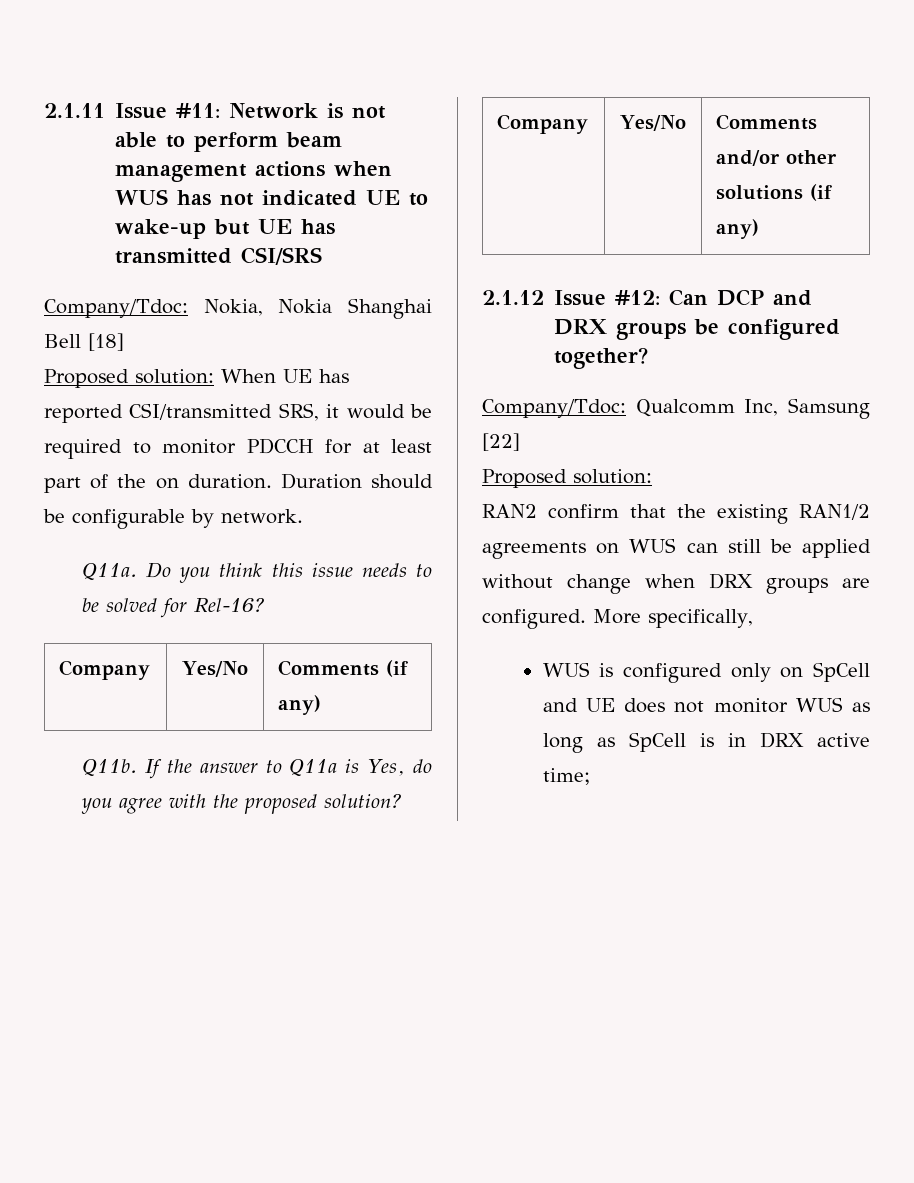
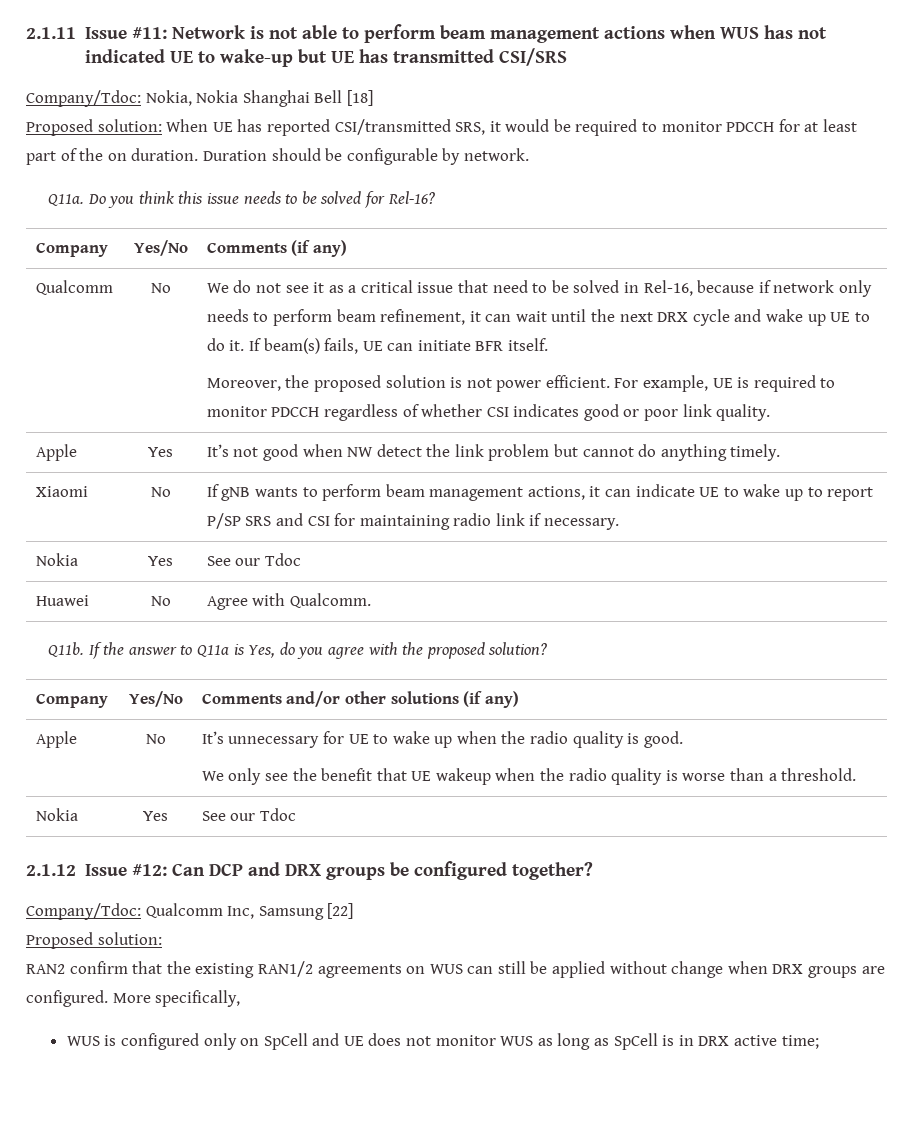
(322, 705) none -> [35,280,113,295] [150,283,171,293] [206,280,872,297] [206,309,870,326] [206,338,549,354] [206,375,836,392] [206,404,771,421] [35,444,77,461] [148,447,173,457] [206,444,781,461] [35,486,88,497] [150,487,171,497] [206,484,874,501] [206,513,620,530] [35,553,78,566] [148,556,173,566] [206,553,301,566] [35,595,89,606] [150,596,171,606] [206,593,371,610] // Qualcomm | No | We do not see it as a critical issue that need to be solved in Rel-16, because if network only needs to perform beam refinement, it can wait until the next DRX cycle and wake up UE to do it. If beam(s) fails, UE can initiate BFR itself. // Moreover, the proposed solution is not power efficient. For example, UE is required to monitor PDCCH regardless of whether CSI indicates good or poor link quality. // Apple | Yes | It’s not good when NW detect the link problem but cannot do anything timely. // Xiaomi | No | If gNB wants to perform beam management actions, it can indicate UE to wake up to report P/SP SRS and CSI for maintaining radio link if necessary. // Nokia | Yes | See our Tdoc // Huawei | No | Agree with Qualcomm.
(760, 229) none -> [35,731,77,748] [145,734,166,744] [201,731,683,748] [201,768,857,785] [35,808,78,821] [143,811,168,821] [201,808,296,821] // Apple | No | It’s unnecessary for UE to wake up when the radio quality is good. // We only see the benefit that UE wakeup when the radio quality is worse than a threshold. // Nokia | Yes | See our Tdoc

